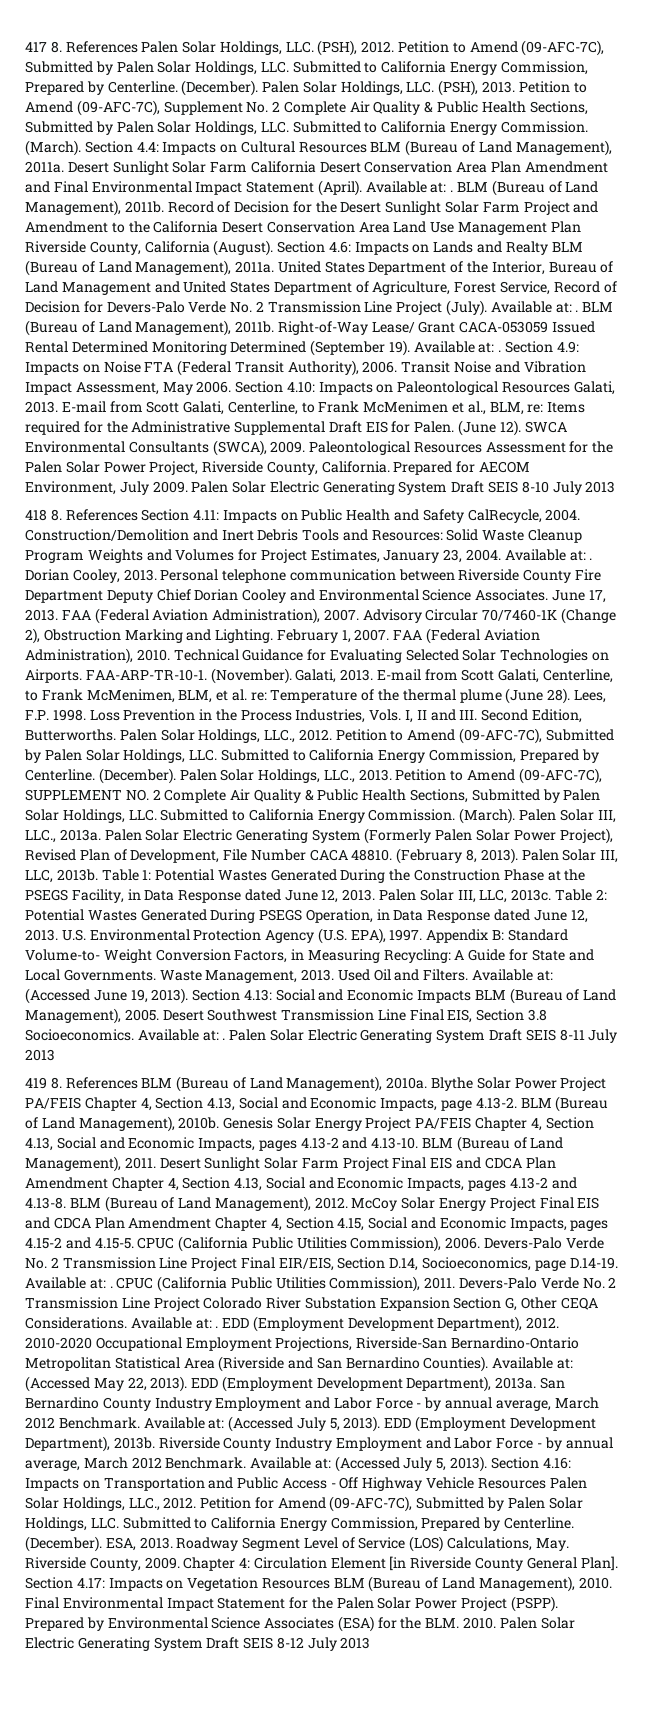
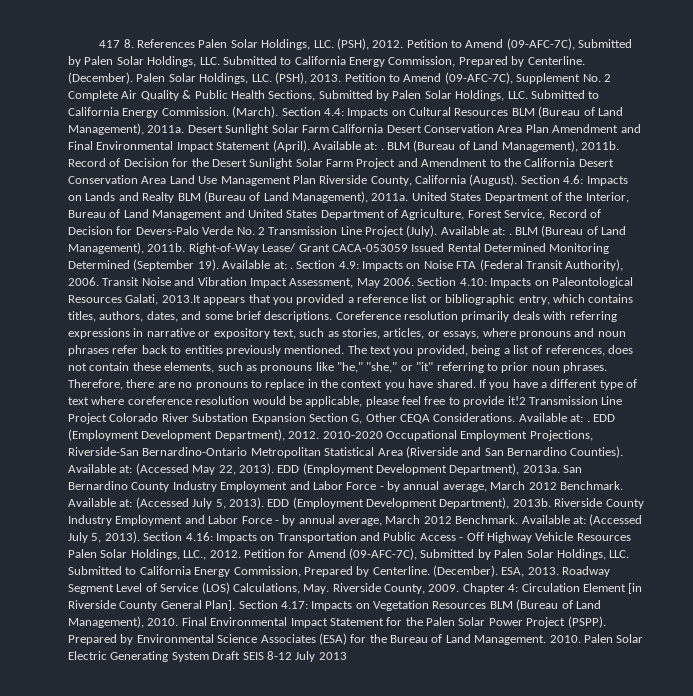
[25,401,586,415] [25,420,567,436] [25,440,614,456] [25,461,531,475] [25,481,616,495] [25,509,581,523] [25,529,583,543] [25,549,593,563] [25,569,602,583] [25,589,606,603] [25,608,617,624] [25,628,540,644] [25,648,610,664] [25,668,614,684] [25,688,606,704] [25,709,582,723] [25,728,614,744] [24,749,599,763] [25,768,602,784] [25,789,601,803] [25,808,616,824] [25,828,613,844] [25,848,619,864] [25,869,586,883] [25,889,607,903] [25,909,588,923] [25,928,568,944] [25,949,594,963] [25,969,553,983] [25,988,617,1004] [25,1008,548,1024] [25,1029,618,1043] [25,1049,55,1061] [25,1076,607,1092] [25,1096,609,1112] [25,1116,594,1132] [25,1136,564,1152] [25,1156,556,1172] [25,1177,577,1191] [25,1196,600,1212] [25,1217,609,1231] [25,1236,604,1252] [25,1257,618,1271] [25,1276,617,1292] 2013. E-mail from Scott Galati, Centerline, to Frank McMenimen et al., BLM, re: Items required for the Administrative Supplemental Draft EIS for Palen. (June 12). SWCA Environmental Consultants (SWCA), 2009. Paleontological Resources Assessment for the Palen Solar Power Project, Riverside County, California. Prepared for AECOM Environment, July 2009. Palen Solar Electric Generating System Draft SEIS 8-10 July 2013 // 418 8. References Section 4.11: Impacts on Public Health and Safety CalRecycle, 2004. Construction/Demolition and Inert Debris Tools and Resources: Solid Waste Cleanup Program Weights and Volumes for Project Estimates, January 23, 2004. Available at: . Dorian Cooley, 2013. Personal telephone communication between Riverside County Fire Department Deputy Chief Dorian Cooley and Environmental Science Associates. June 17, 2013. FAA (Federal Aviation Administration), 2007. Advisory Circular 70/7460-1K (Change 2), Obstruction Marking and Lighting. February 1, 2007. FAA (Federal Aviation Administration), 2010. Technical Guidance for Evaluating Selected Solar Technologies on Airports. FAA-ARP-TR-10-1. (November). Galati, 2013. E-mail from Scott Galati, Centerline, to Frank McMenimen, BLM, et al. re: Temperature of the thermal plume (June 28). Lees, F.P. 1998. Loss Prevention in the Process Industries, Vols. I, II and III. Second Edition, Butterworths. Palen Solar Holdings, LLC., 2012. Petition to Amend (09-AFC-7C), Submitted by Palen Solar Holdings, LLC. Submitted to California Energy Commission, Prepared by Centerline. (December). Palen Solar Holdings, LLC., 2013. Petition to Amend (09-AFC-7C), SUPPLEMENT NO. 2 Complete Air Quality & Public Health Sections, Submitted by Palen Solar Holdings, LLC. Submitted to California Energy Commission. (March). Palen Solar III, LLC., 2013a. Palen Solar Electric Generating System (Formerly Palen Solar Power Project), Revised Plan of Development, File Number CACA 48810. (February 8, 2013). Palen Solar III, LLC, 2013b. Table 1: Potential Wastes Generated During the Construction Phase at the PSEGS Facility, in Data Response dated June 12, 2013. Palen Solar III, LLC, 2013c. Table 2: Potential Wastes Generated During PSEGS Operation, in Data Response dated June 12, 2013. U.S. Environmental Protection Agency (U.S. EPA), 1997. Appendix B: Standard Volume-to- Weight Conversion Factors, in Measuring Recycling: A Guide for State and Local Governments. Waste Management, 2013. Used Oil and Filters. Available at: (Accessed June 19, 2013). Section 4.13: Social and Economic Impacts BLM (Bureau of Land Management), 2005. Desert Southwest Transmission Line Final EIS, Section 3.8 Socioeconomics. Available at: . Palen Solar Electric Generating System Draft SEIS 8-11 July 2013 // 419 8. References BLM (Bureau of Land Management), 2010a. Blythe Solar Power Project PA/FEIS Chapter 4, Section 4.13, Social and Economic Impacts, page 4.13-2. BLM (Bureau of Land Management), 2010b. Genesis Solar Energy Project PA/FEIS Chapter 4, Section 4.13, Social and Economic Impacts, pages 4.13-2 and 4.13-10. BLM (Bureau of Land Management), 2011. Desert Sunlight Solar Farm Project Final EIS and CDCA Plan Amendment Chapter 4, Section 4.13, Social and Economic Impacts, pages 4.13-2 and 4.13-8. BLM (Bureau of Land Management), 2012. McCoy Solar Energy Project Final EIS and CDCA Plan Amendment Chapter 4, Section 4.15, Social and Economic Impacts, pages 4.15-2 and 4.15-5. CPUC (California Public Utilities Commission), 2006. Devers-Palo Verde No. 2 Transmission Line Project Final EIR/EIS, Section D.14, Socioeconomics, page D.14-19. Available at: . CPUC (California Public Utilities Commission), 2011. Devers-Palo Verde No. 2 -> [161,294,634,305] [68,311,617,322] [68,328,626,339] [68,345,633,356] [68,362,607,373] [68,379,638,390] [68,396,526,407] 2013.It appears that you provided a reference list or bibliographic entry, which contains titles, authors, dates, and some brief descriptions. Coreference resolution primarily deals with referring expressions in narrative or expository text, such as stories, articles, or essays, where pronouns and noun phrases refer back to entities previously mentioned. The text you provided, being a list of references, does not contain these elements, such as pronouns like "he," "she," or "it" referring to prior noun phrases. Therefore, there are no pronouns to replace in the context you have shared. If you have a different type of text where coreference resolution would be applicable, please feel free to provide it!2
[425,1618,460,1628] BLM. -> [390,634,547,645] Bureau of Land Management.

